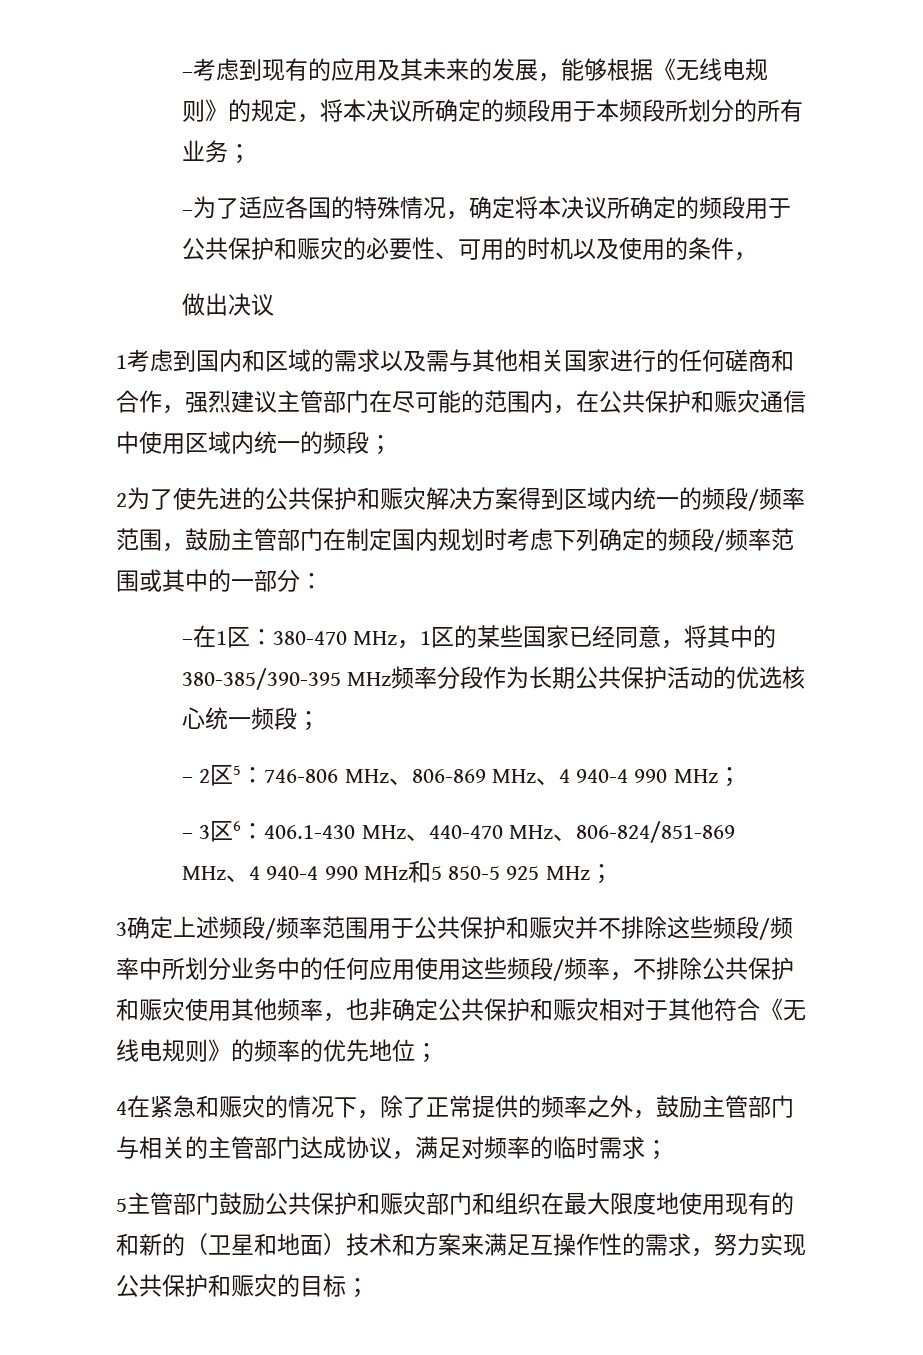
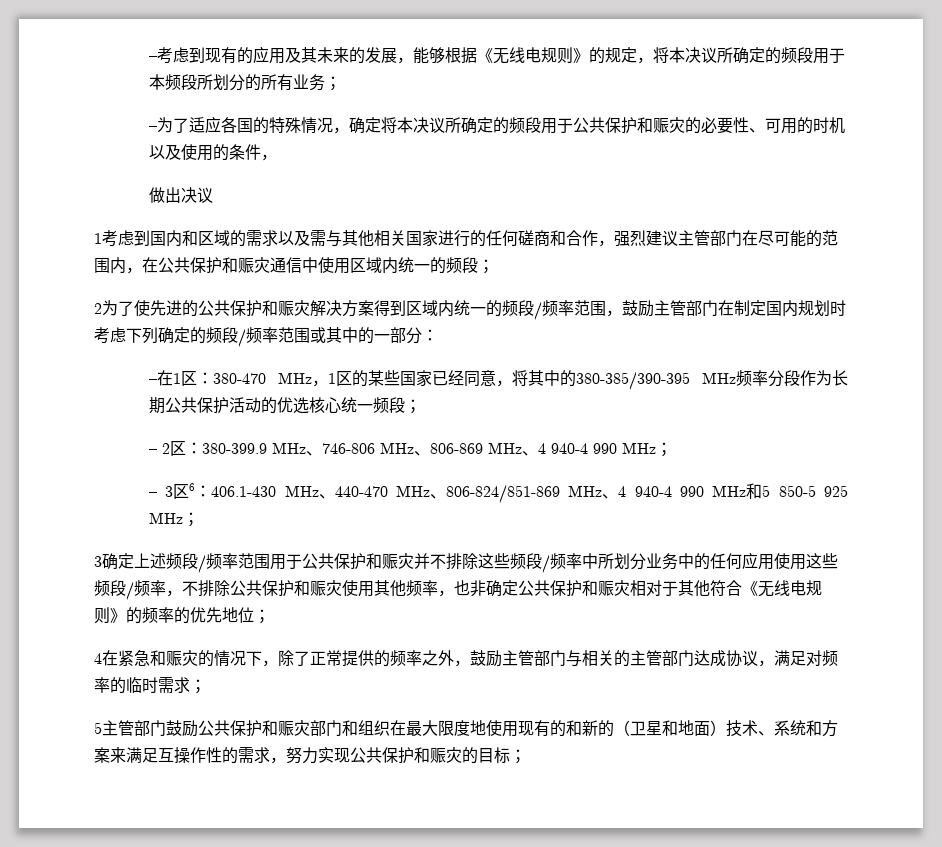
[233,765,265,783] 5： -> [185,442,322,456] ：380-399.9 MHz、
(392, 1244) none -> [758,720,806,736] 、系统

